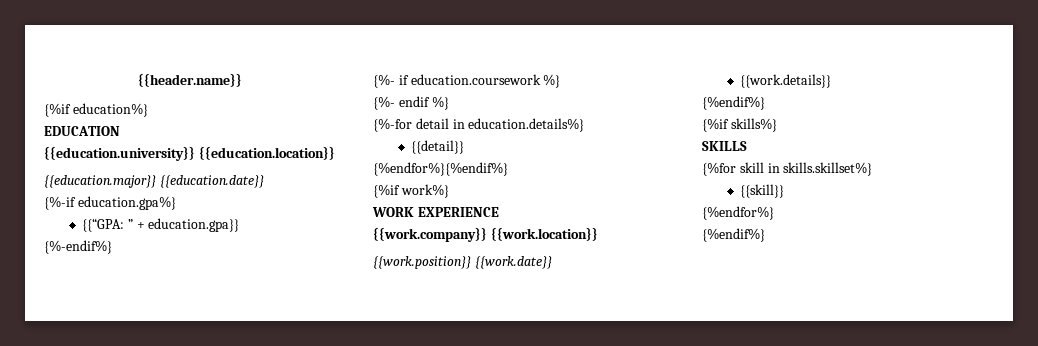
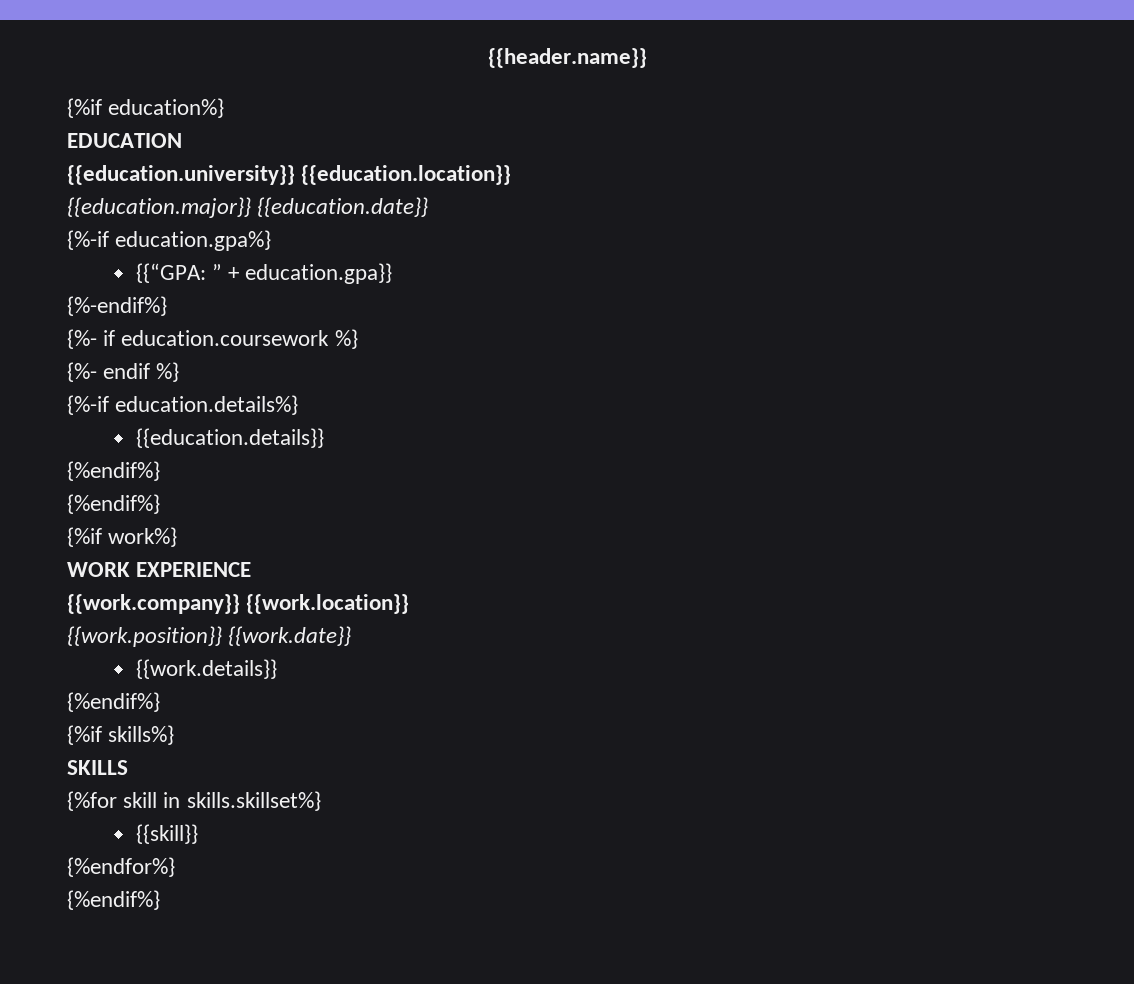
[373,118,585,132] [411,140,465,154] [373,162,508,176] {%-for detail in education.details%} // {{detail}} // {%endfor%}{%endif%} -> [67,395,299,415] [135,428,324,448] [67,461,160,481] [67,494,160,514] {%-if education.details%} // {{education.details}} // {%endif%} // {%endif%}

